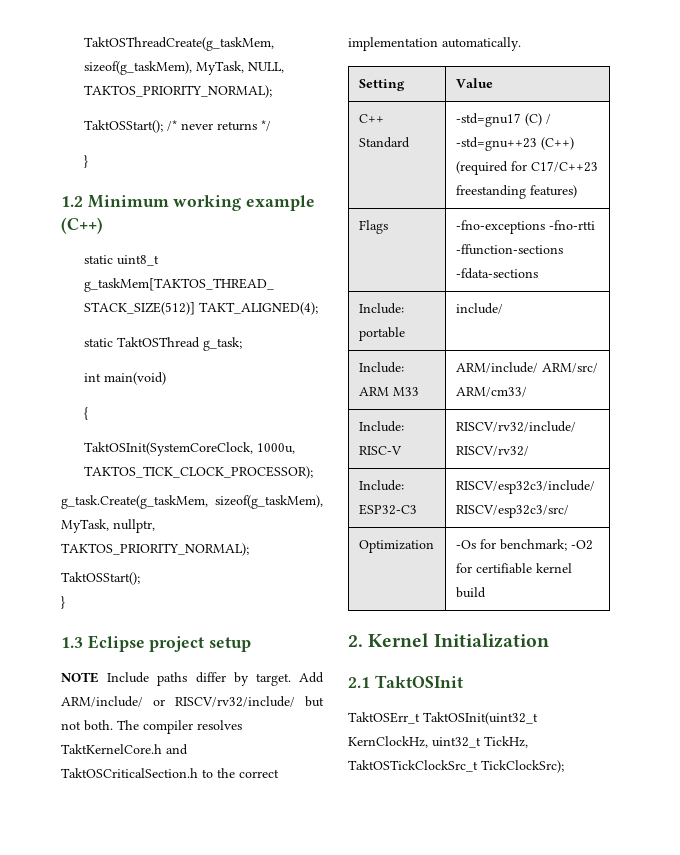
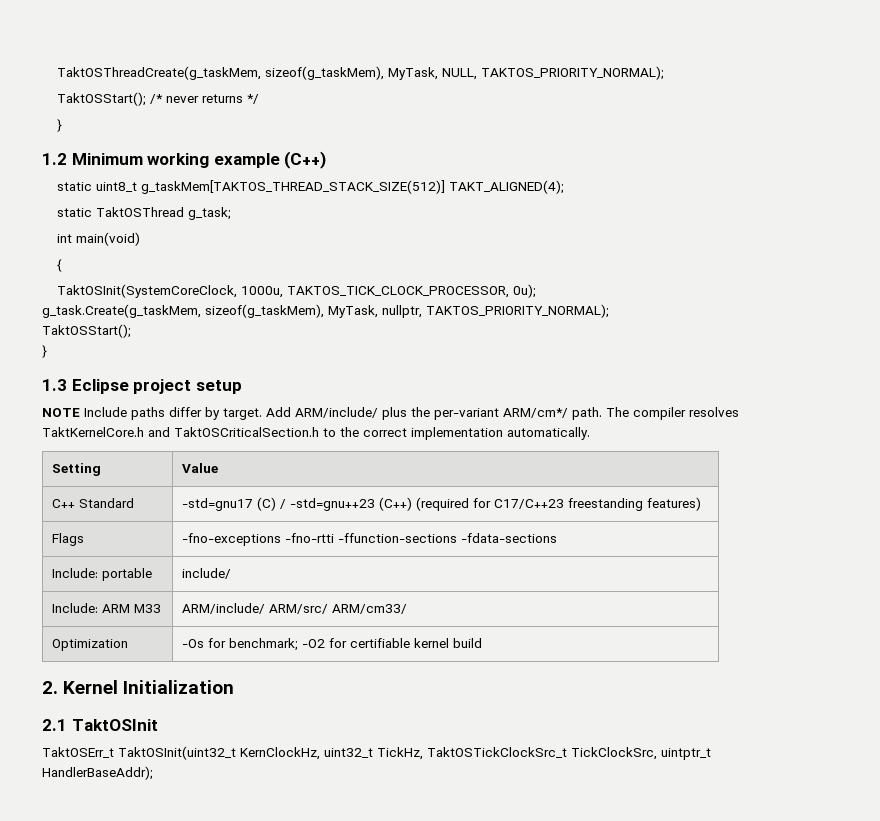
[83,466,313,479] TAKTOS_TICK_CLOCK_PROCESSOR); -> [287,284,537,298] TAKTOS_TICK_CLOCK_PROCESSOR, 0u);
[153,696,324,707] [61,720,113,731] or RISCV/rv32/include/ but not both. -> [382,407,602,420] plus the per-variant ARM/cm*/ path.
[358,421,404,432] [358,446,402,455] [455,421,576,432] [455,446,529,456] [358,480,404,491] [358,504,417,515] [455,480,595,494] [455,505,569,518] // Include: RISC-V | RISCV/rv32/include/ RISCV/rv32/ // Include: ESP32-C3 | RISCV/esp32c3/include/ RISCV/esp32c3/src/ -> (407, 609) none
[481,760,564,773] TickClockSrc); -> [571,747,711,760] [42,766,153,780] TickClockSrc, uintptr_t HandlerBaseAddr);

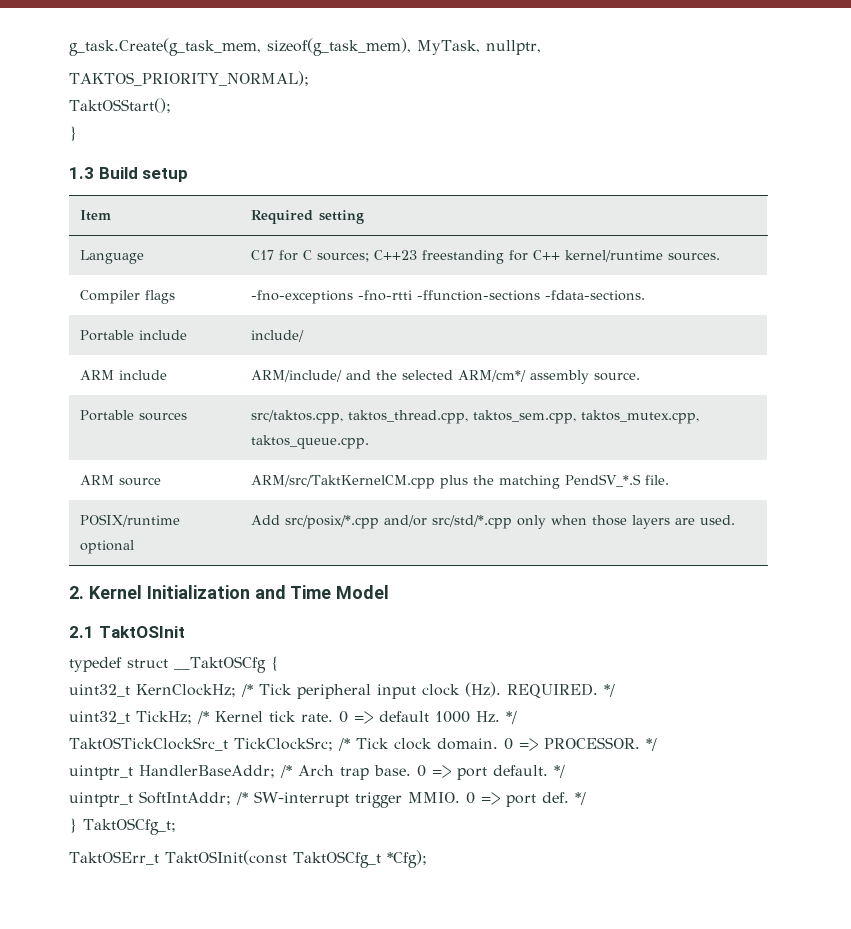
[57,66,665,80] [57,92,260,106] [57,119,63,132] [42,151,327,169] [57,180,565,194] [57,207,232,220] [57,232,141,246] [57,259,63,272] [57,284,537,298] [42,304,324,318] TaktOSThreadCreate(g_taskMem, sizeof(g_taskMem), MyTask, NULL, TAKTOS_PRIORITY_NORMAL); // TaktOSStart(); /* never returns */ // } // 1.2 Minimum working example (C++) // static uint8_t g_taskMem[TAKTOS_THREAD_STACK_SIZE(512)] TAKT_ALIGNED(4); // static TaktOSThread g_task; // int main(void) // { // TaktOSInit(SystemCoreClock, 1000u, TAKTOS_TICK_CLOCK_PROCESSOR, 0u); // g_task.Create(g_taskMem, sizeof(g_taskMem), -> [69,38,411,56] g_task.Create(g_task_mem, sizeof(g_task_mem),
(422, 311) none -> (541, 47) //
[71,379,192,394] Eclipse project -> [98,167,138,179] Build
[42,407,739,420] [42,427,590,440] [51,463,101,476] [181,463,218,473] [51,498,134,508] [181,497,701,511] [51,533,84,546] [181,533,557,546] [51,568,152,581] [181,568,231,579] [51,603,161,613] [181,603,407,614] [51,639,128,651] [181,638,482,651] // NOTE Include paths differ by target. Add ARM/include/ plus the per-variant ARM/cm*/ path. The compiler resolves TaktKernelCore.h and TaktOSCriticalSection.h to the correct implementation automatically. // Setting | Value // C++ Standard | -std=gnu17 (C) / -std=gnu++23 (C++) (required for C17/C++23 freestanding features) // Flags | -fno-exceptions -fno-rtti -ffunction-sections -fdata-sections // Include: portable | include/ // Include: ARM M33 | ARM/include/ ARM/src/ ARM/cm33/ // Optimization | -Os for benchmark; -O2 for certifiable kernel build -> [79,210,111,221] [250,210,364,224] [79,250,144,264] [250,250,720,264] [79,290,175,304] [250,290,645,304] [79,330,187,341] [250,330,304,342] [79,370,167,380] [250,370,640,384] [79,410,187,421] [250,410,699,424] [250,435,369,449] [79,475,161,486] [250,474,669,489] [79,514,180,527] [79,540,134,554] [250,515,735,529] // Item | Required setting // Language | C17 for C sources; C++23 freestanding for C++ kernel/runtime sources. // Compiler flags | -fno-exceptions -fno-rtti -ffunction-sections -fdata-sections. // Portable include | include/ // ARM include | ARM/include/ and the selected ARM/cm*/ assembly source. // Portable sources | src/taktos.cpp, taktos_thread.cpp, taktos_sem.cpp, taktos_mutex.cpp, taktos_queue.cpp. // ARM source | ARM/src/TaktKernelCM.cpp plus the matching PendSV_*.S file. // POSIX/runtime optional | Add src/posix/*.cpp and/or src/std/*.cpp only when those layers are used.
(235, 687) none -> [254,585,390,599] and Time Model
[42,746,711,760] [42,766,153,780] TaktOSErr_t TaktOSInit(uint32_t KernClockHz, uint32_t TickHz, TaktOSTickClockSrc_t TickClockSrc, uintptr_t HandlerBaseAddr); -> [69,656,279,673] [69,682,615,699] [69,711,517,724] [69,737,657,751] [69,765,565,780] [69,791,586,808] [69,818,176,835] [69,850,427,868] typedef struct __TaktOSCfg { // uint32_t KernClockHz; /* Tick peripheral input clock (Hz). REQUIRED. */ // uint32_t TickHz; /* Kernel tick rate. 0 => default 1000 Hz. */ // TaktOSTickClockSrc_t TickClockSrc; /* Tick clock domain. 0 => PROCESSOR. */ // uintptr_t HandlerBaseAddr; /* Arch trap base. 0 => port default. */ // uintptr_t SoftIntAddr; /* SW-interrupt trigger MMIO. 0 => port def. */ // } TaktOSCfg_t; // TaktOSErr_t TaktOSInit(const TaktOSCfg_t *Cfg);

